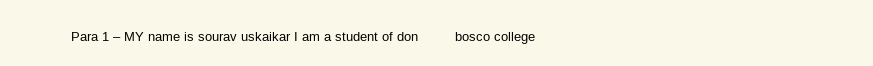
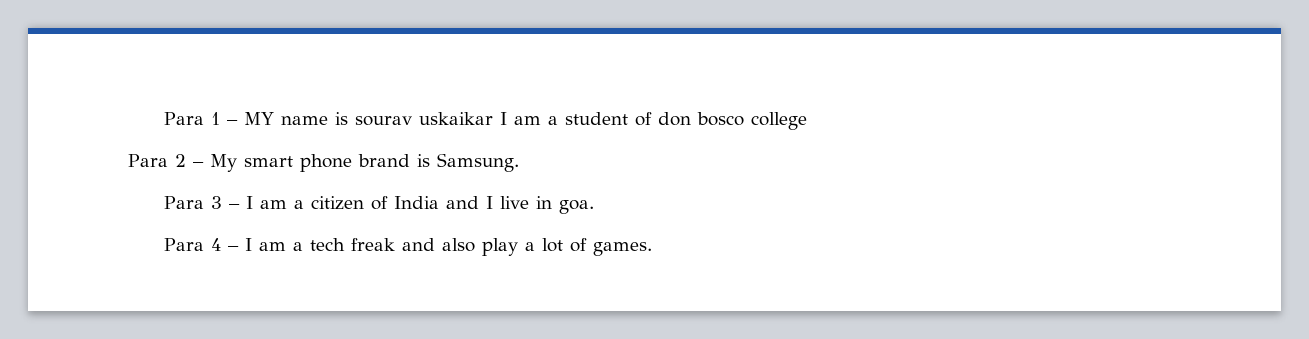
(535, 38) none -> [128,153,519,172] [164,196,595,214] [164,238,653,256] // Para 2 – My smart phone brand is Samsung. // Para 3 – I am a citizen of India and I live in goa. // Para 4 – I am a tech freak and also play a lot of games.

